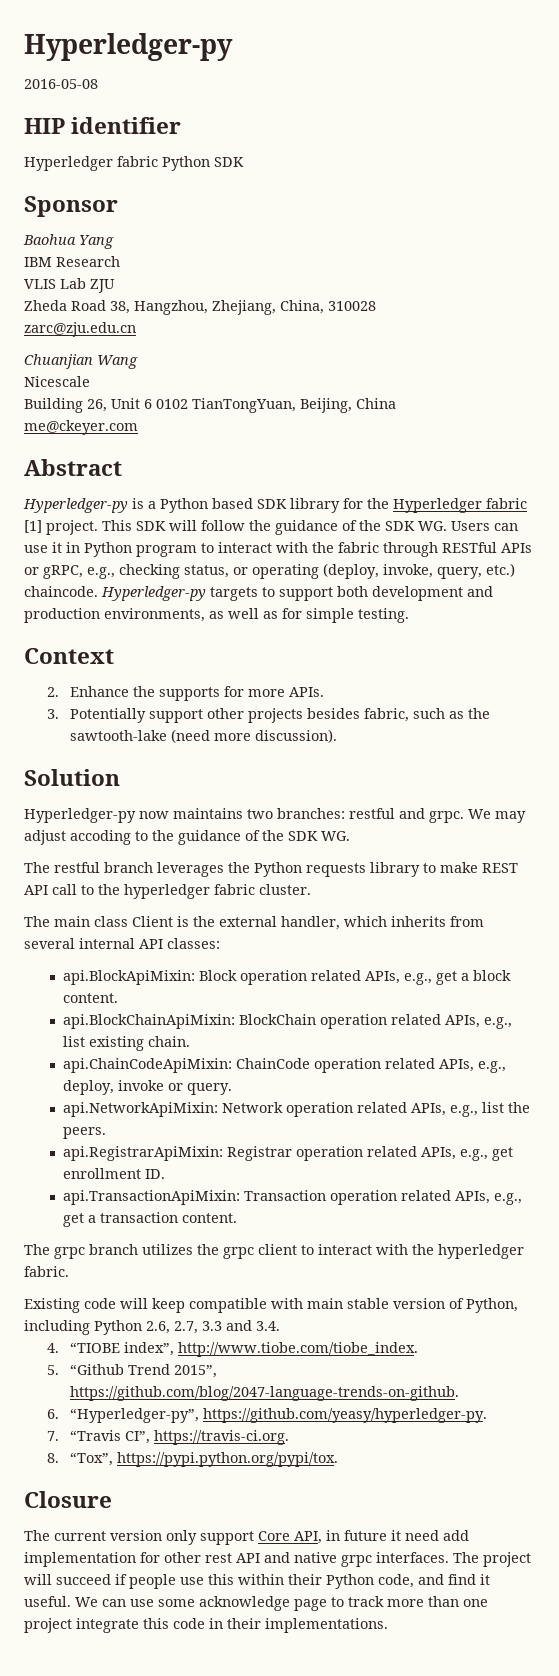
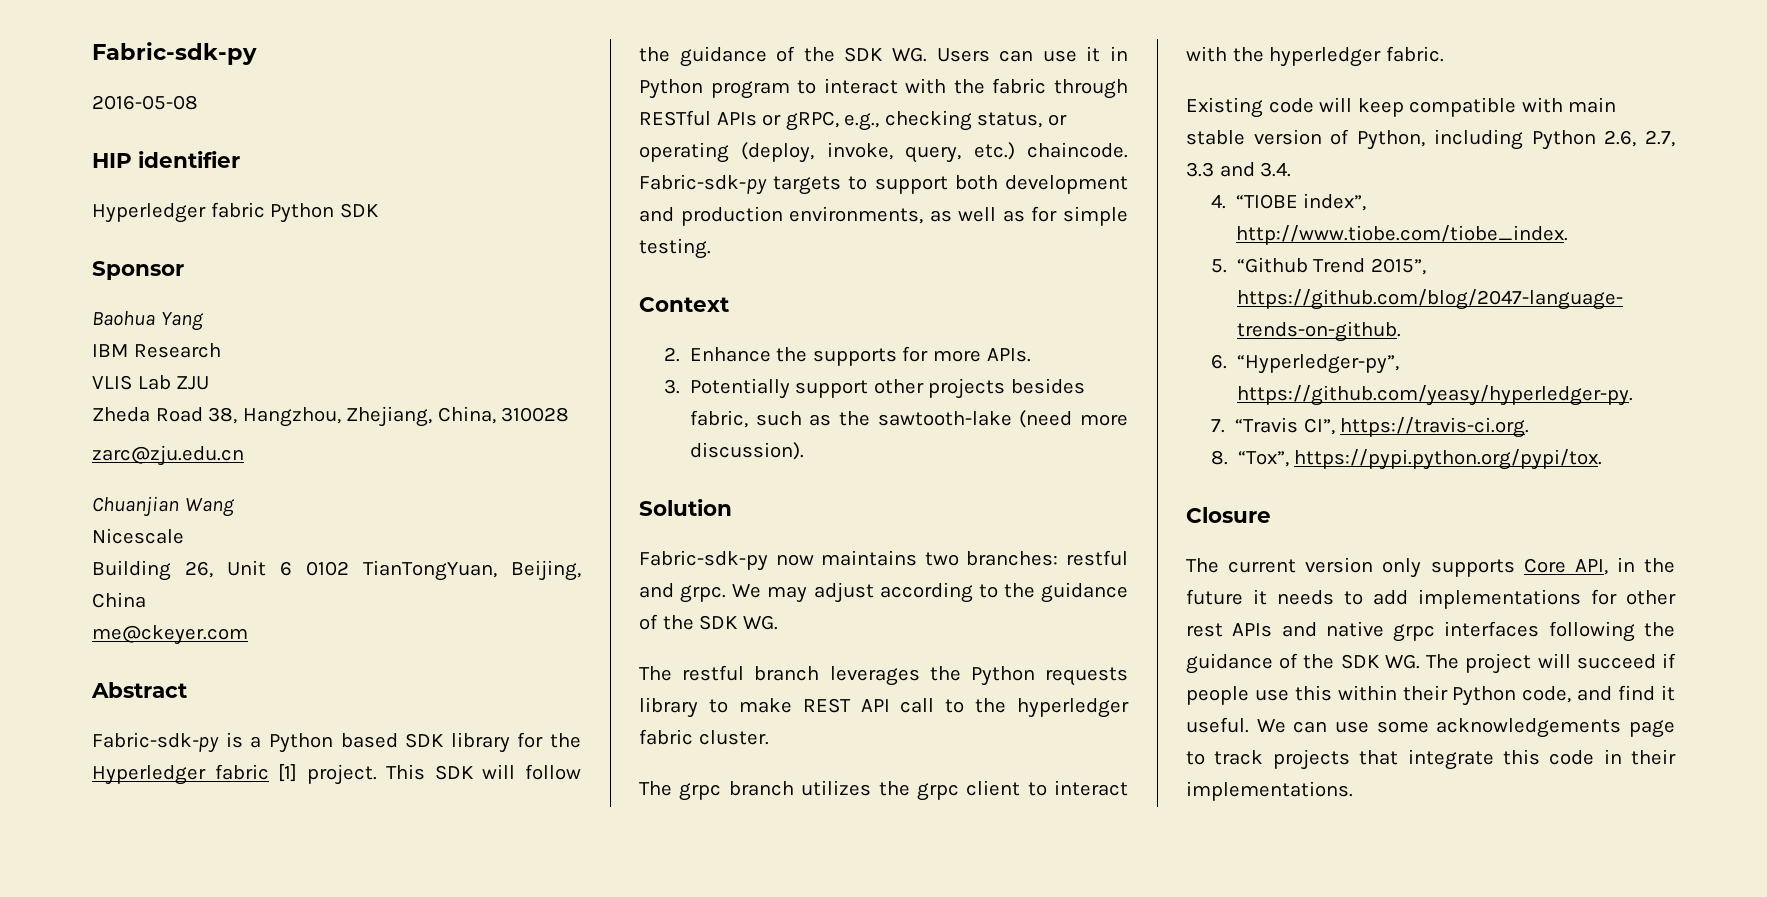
[24,33,233,61] Hyperledger-py -> [92,42,257,65] Fabric-sdk-py
[23,498,128,513] Hyperledger-py -> [92,732,219,753] Fabric-sdk-py
[101,586,206,601] Hyperledger-py -> [639,174,767,195] Fabric-sdk-py
[24,808,136,823] Hyperledger-py -> [639,550,768,571] Fabric-sdk-py
[70,830,131,845] accoding -> [879,582,973,603] according
[24,916,484,930] [24,938,220,949] [62,970,511,985] [62,993,118,1003] [62,1014,512,1029] [62,1036,190,1051] [62,1058,506,1073] [62,1080,232,1095] [62,1102,530,1117] [62,1127,106,1139] [62,1146,513,1161] [62,1168,165,1179] [62,1190,522,1205] [62,1212,237,1227] // The main class Client is the external handler, which inherits from several internal API classes: // api.BlockApiMixin: Block operation related APIs, e.g., get a block content. // api.BlockChainApiMixin: BlockChain operation related APIs, e.g., list existing chain. // api.ChainCodeApiMixin: ChainCode operation related APIs, e.g., deploy, invoke or query. // api.NetworkApiMixin: Network operation related APIs, e.g., list the peers. // api.RegistrarApiMixin: Registrar operation related APIs, e.g., get enrollment ID. // api.TransactionApiMixin: Transaction operation related APIs, e.g., get a transaction content. -> (769, 737) none
[200,1531,254,1545] support -> [1430,559,1515,577] supports
(340, 1535) none -> [1644,558,1675,573] the
[405,1530,469,1541] [24,1552,136,1567] need add implementation -> [1277,589,1581,609] needs to add implementations
[236,1553,260,1563] API -> [1232,623,1273,637] APIs
[376,1552,449,1563] interfaces. -> [1444,621,1675,642] [1186,653,1420,674] interfaces following the guidance of the SDK WG.
[199,1596,290,1611] acknowledge -> [1436,718,1622,738] acknowledgements
[387,1596,488,1607] [24,1618,72,1633] more than one project -> [1272,749,1399,770] projects that

